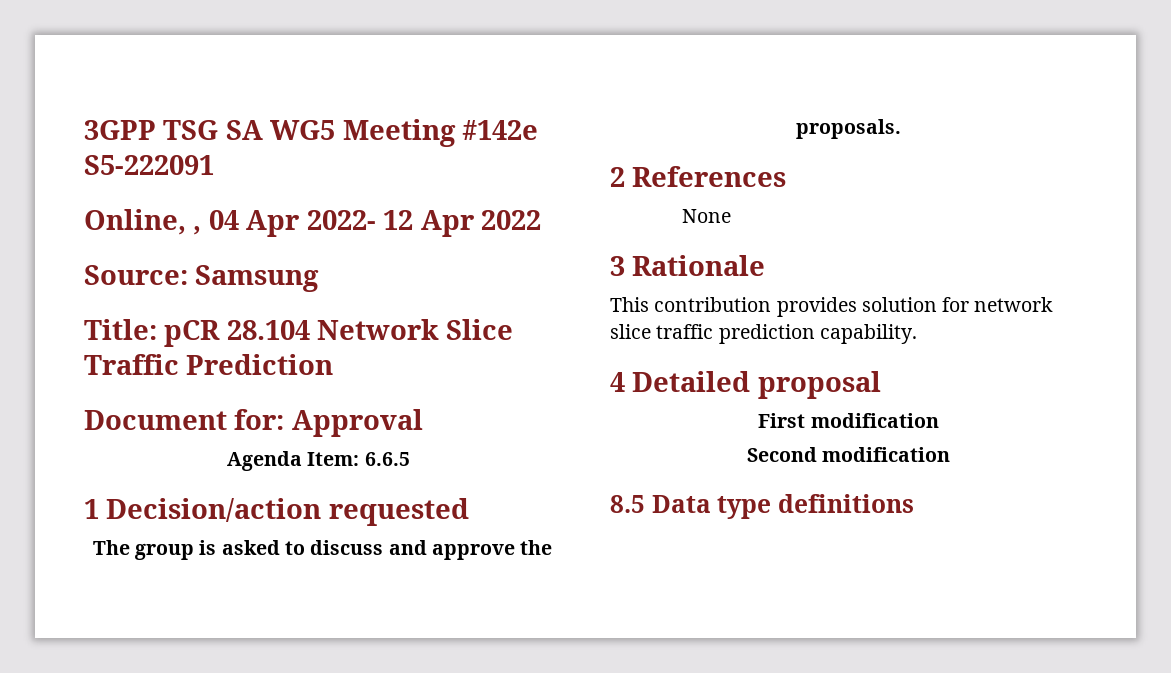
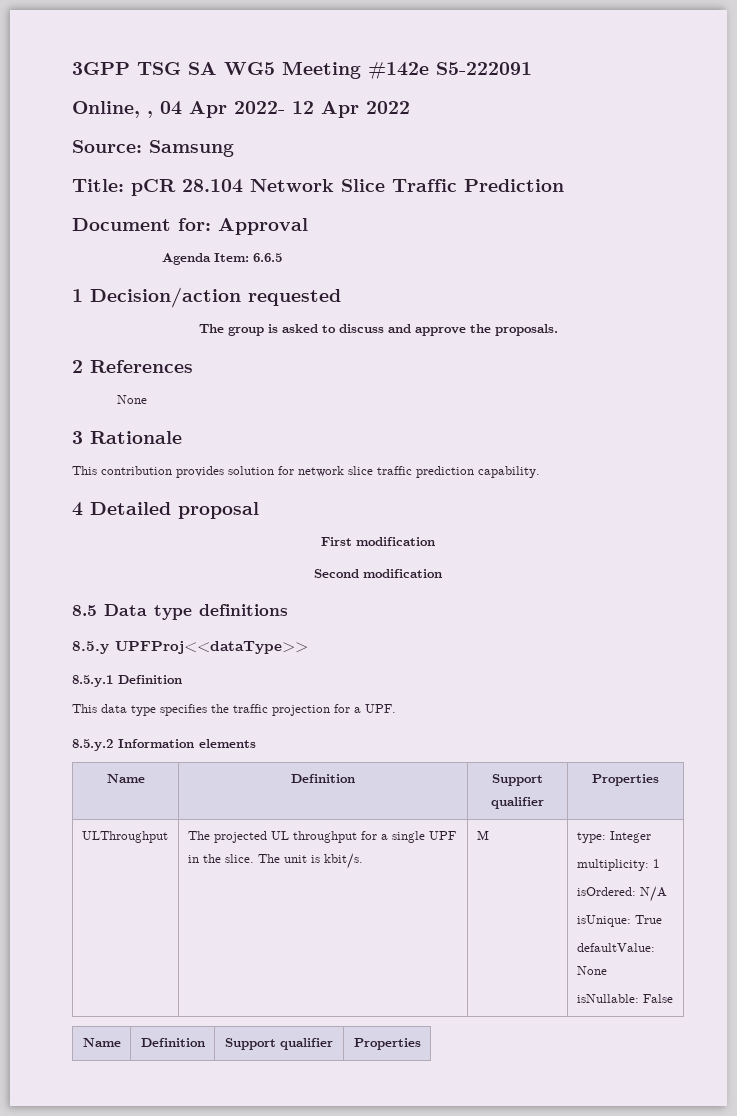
(914, 503) none -> [72,641,308,654] [72,675,182,687] [72,704,396,716] [72,739,256,751] [106,774,145,783] [291,774,355,783] [492,774,543,786] [491,797,544,809] [592,774,659,786] [81,831,168,843] [187,831,456,843] [187,853,363,869] [476,830,489,840] [576,831,651,843] [576,859,660,871] [576,886,667,902] [576,915,662,927] [576,943,655,952] [576,966,607,975] [576,994,673,1003] [82,1038,121,1047] [140,1038,205,1047] [225,1038,333,1050] [353,1038,421,1050] // 8.5.y UPFProj<<dataType>> // 8.5.y.1 Definition // This data type specifies the traffic projection for a UPF. // 8.5.y.2 Information elements // Name | Definition | Support qualifier | Properties // ULThroughput | The projected UL throughput for a single UPF in the slice. The unit is kbit/s. | M | type: Integer // multiplicity: 1 // isOrdered: N/A // isUnique: True // defaultValue: None // isNullable: False // Name | Definition | Support qualifier | Properties

